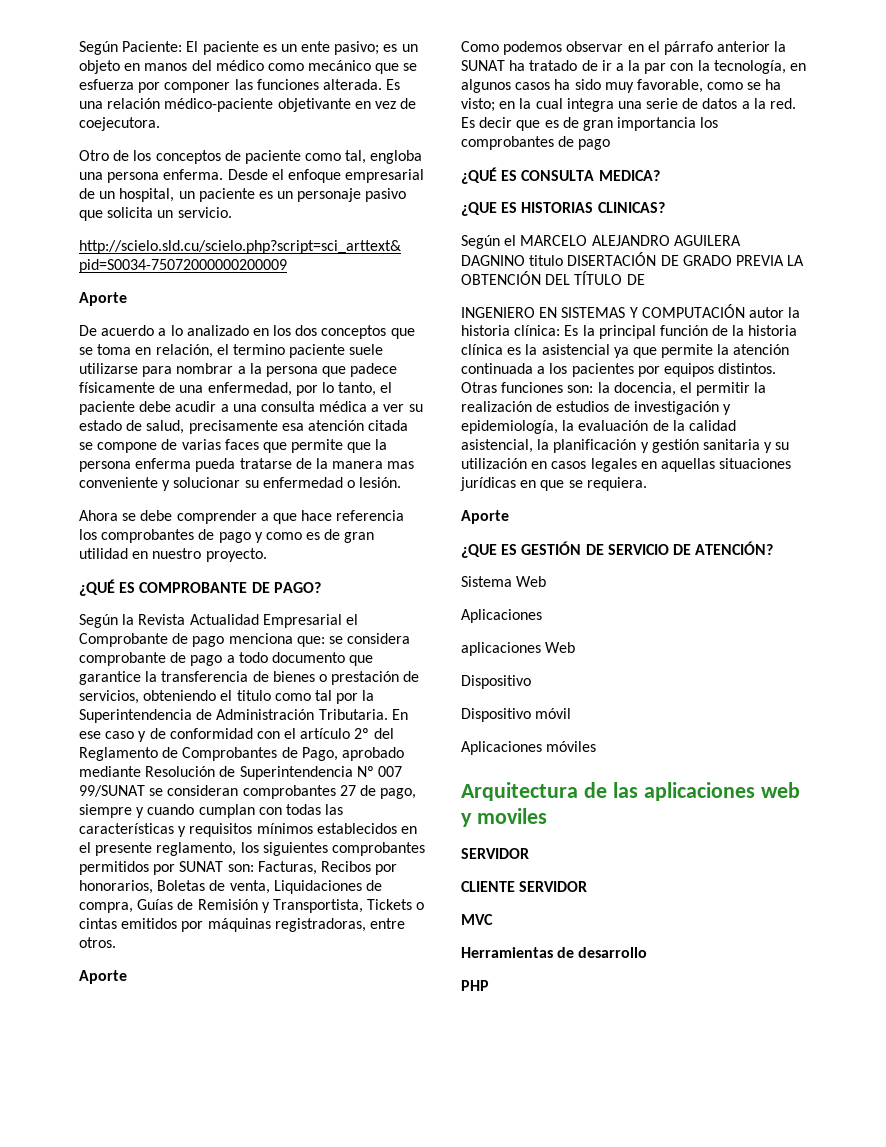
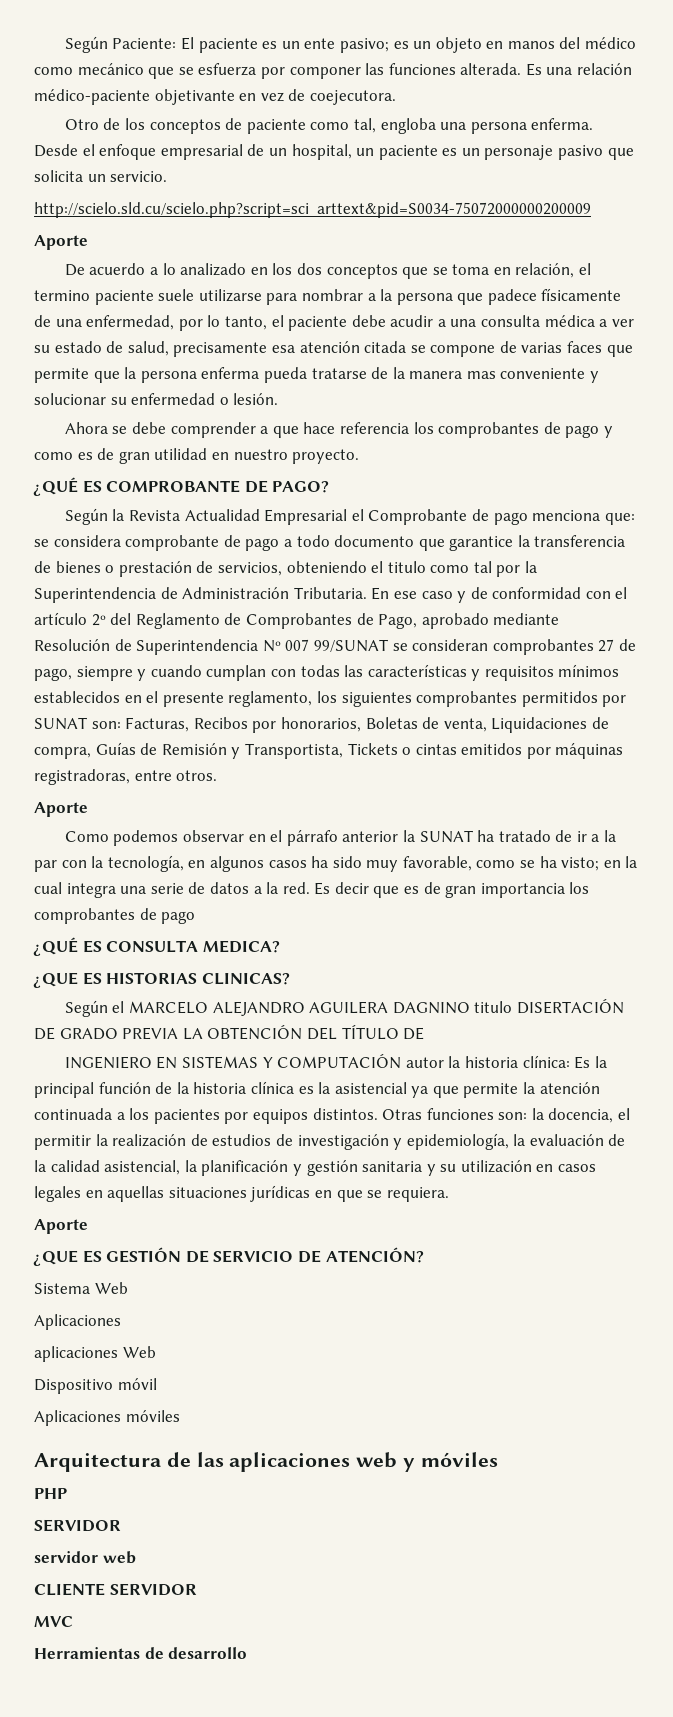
[461,708,531,722] // Dispositivo -> (113, 1386) none
[476,808,547,824] [461,848,529,859] moviles // SERVIDOR -> [420,1452,498,1467] [34,1488,67,1499] [34,1519,121,1532] [34,1551,136,1564] móviles // PHP // SERVIDOR // servidor web
[461,980,489,991] // PHP -> (248, 1653) none

